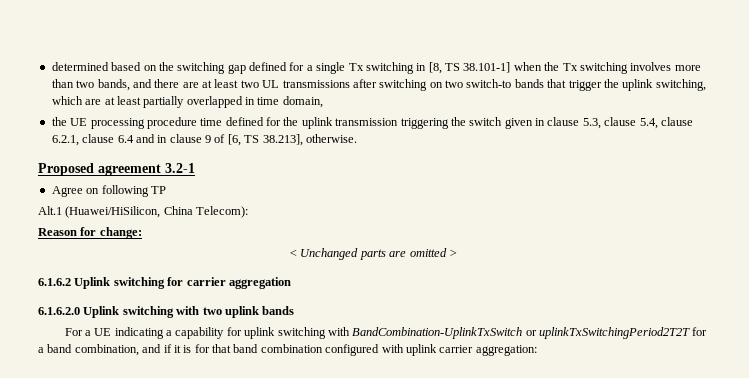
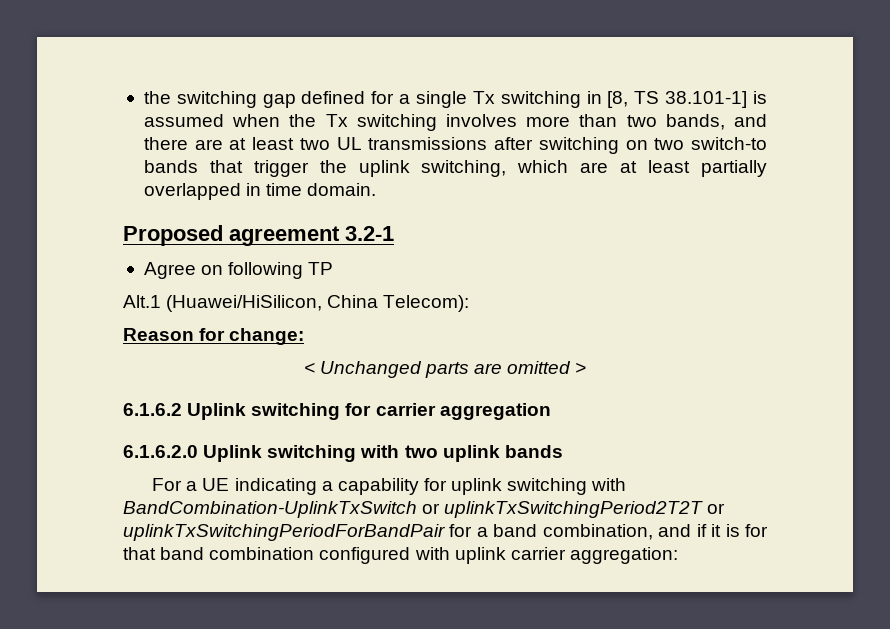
[51,62,157,71] determined based on -> (143, 97) none
(511, 67) none -> [753,91,767,104] [143,114,224,127] is assumed
[282,96,323,108] [51,117,693,129] [51,134,357,146] domain, // the UE processing procedure time defined for the uplink transmission triggering the switch given in clause 5.3, clause 5.4, clause 6.2.1, clause 6.4 and in clause 9 of [6, TS 38.213], otherwise. -> [307,183,377,196] domain.
(691, 333) none -> [707,503,726,514] [123,524,445,541] or uplinkTxSwitchingPeriodForBandPair

